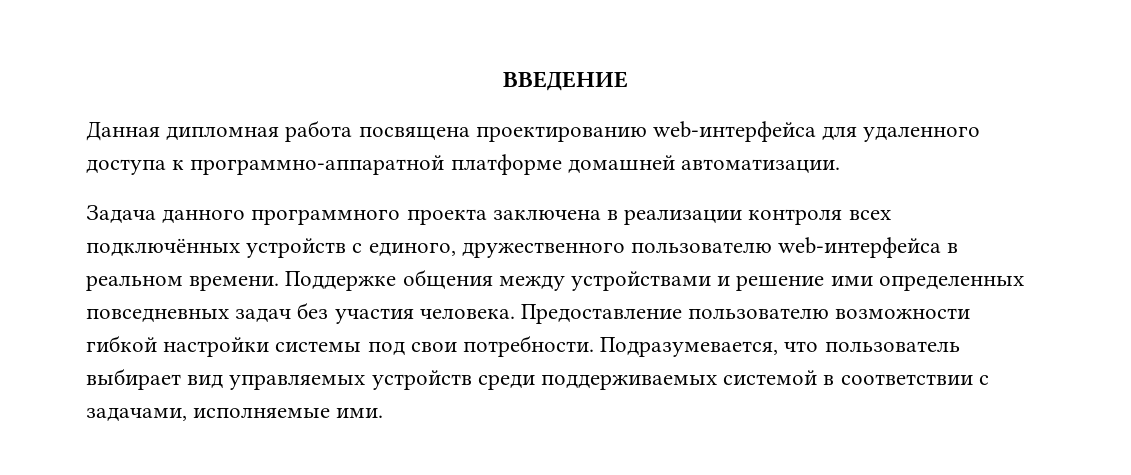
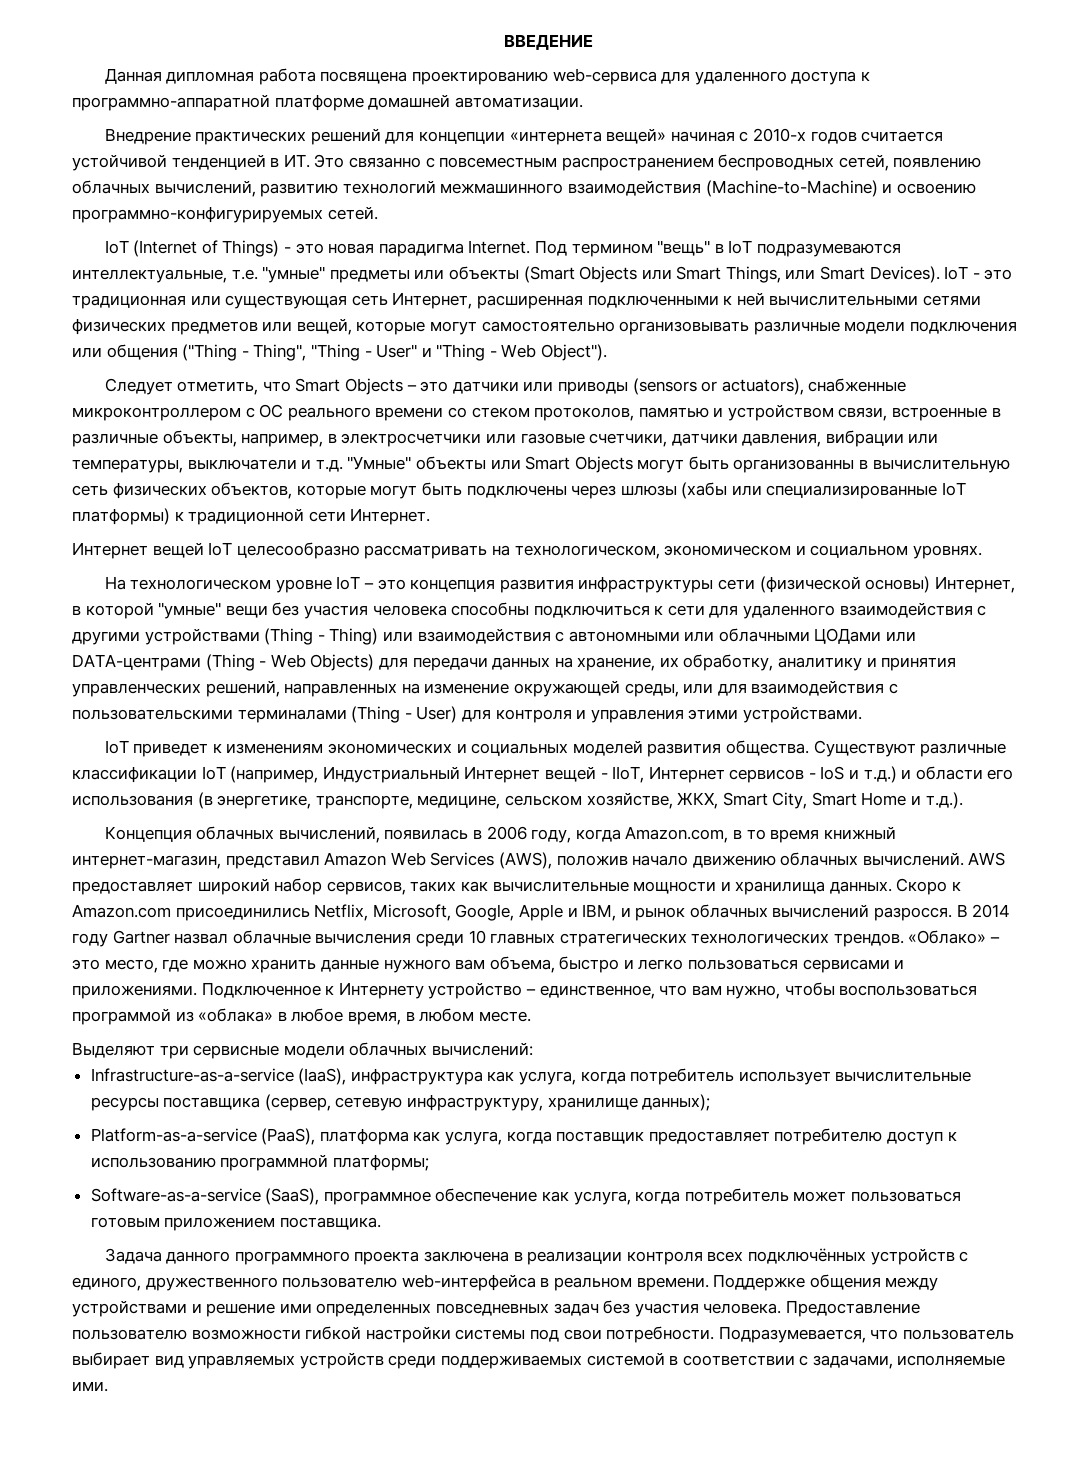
[653,121,817,142] web-интерфейса -> [552,68,657,85] web-сервиса
(841, 166) none -> [104,128,944,145] [72,154,982,171] [72,180,976,197] [72,206,378,223] [104,240,901,257] [72,266,1013,283] [72,292,981,309] [72,318,1017,335] [72,344,608,361] [104,378,907,395] [72,404,1001,421] [72,430,939,447] [72,456,1010,473] [72,482,967,499] [72,508,431,525] [72,542,982,559] [104,576,1015,593] [72,602,987,619] [72,628,917,645] [72,654,957,671] [72,680,898,697] [72,706,862,723] [104,740,1007,757] [72,766,1014,783] [72,792,963,809] [104,826,896,843] [72,852,1006,869] [72,878,962,895] [72,904,1011,921] [72,930,1001,947] [72,956,905,973] [72,982,978,999] [72,1008,531,1025] [72,1042,533,1059] [90,1068,972,1085] [90,1094,711,1111] [90,1128,957,1145] [90,1154,429,1171] [90,1188,962,1205] [90,1217,381,1231] // Внедрение практических решений для концепции «интернета вещей» начиная с 2010-х годов считается устойчивой тенденцией в ИТ. Это связанно с повсеместным распространением беспроводных сетей, появлению облачных вычислений, развитию технологий межмашинного взаимодействия (Machine-to-Machine) и освоению программно-конфигурируемых сетей. // IoT (Internet of Things) - это новая парадигма Internet. Под термином "вещь" в IoT подразумеваются интеллектуальные, т.е. "умные" предметы или объекты (Smart Objects или Smart Things, или Smart Devices). IoT - это традиционная или существующая сеть Интернет, расширенная подключенными к ней вычислительными сетями физических предметов или вещей, которые могут самостоятельно организовывать различные модели подключения или общения ("Thing - Thing", "Thing - User" и "Thing - Web Object"). // Следует отметить, что Smart Objects – это датчики или приводы (sensors or actuators), снабженные микроконтроллером с ОС реального времени со стеком протоколов, памятью и устройством связи, встроенные в различные объекты, например, в электросчетчики или газовые счетчики, датчики давления, вибрации или температуры, выключатели и т.д. "Умные" объекты или Smart Objects могут быть организованны в вычислительную сеть физических объектов, которые могут быть подключены через шлюзы (хабы или специализированные IoT платформы) к традиционной сети Интернет. // Интернет вещей IoT целесообразно рассматривать на технологическом, экономическом и социальном уровнях. // На технологическом уровне IoT – это концепция развития инфраструктуры сети (физической основы) Интернет, в которой "умные" вещи без участия человека способны подключиться к сети для удаленного взаимодействия с другими устройствами (Thing - Thing) или взаимодействия с автономными или облачными ЦОДами или DATA-центрами (Thing - Web Objects) для передачи данных на хранение, их обработку, аналитику и принятия управленческих решений, направленных на изменение окружающей среды, или для взаимодействия с пользовательскими терминалами (Thing - User) для контроля и управления этими устройствами. // IoT приведет к изменениям экономических и социальных моделей развития общества. Существуют различные классификации IoT (например, Индустриальный Интернет вещей - IIoT, Интернет сервисов - IoS и т.д.) и области его использования (в энергетике, транспорте, медицине, сельском хозяйстве, ЖКХ, Smart Сity, Smart Home и т.д.). // Концепция облачных вычислений, появилась в 2006 году, когда Amazon.com, в то время книжный интернет-магазин, представил Amazon Web Services (AWS), положив начало движению облачных вычислений. AWS предоставляет широкий набор сервисов, таких как вычислительные мощности и хранилища данных. Скоро к Amazon.com присоединились Netflix, Microsoft, Google, Apple и IBM, и рынок облачных вычислений разросся. В 2014 году Gartner назвал облачные вычисления среди 10 главных стратегических технологических трендов. «Облако» – это место, где можно хранить данные нужного вам объема, быстро и легко пользоваться сервисами и приложениями. Подключенное к Интернету устройство – единственное, что вам нужно, чтобы воспользоваться программой из «облака» в любое время, в любом месте. // Выделяют три сервисные модели облачных вычислений: // Infrastructure-as-a-service (IaaS), инфраструктура как услуга, когда потребитель использует вычислительные ресурсы поставщика (сервер, сетевую инфраструктуру, хранилище данных); // Platform-as-a-service (PaaS), платформа как услуга, когда поставщик предоставляет потребителю доступ к использованию программной платформы; // Software-as-a-service (SaaS), программное обеспечение как услуга, когда потребитель может пользоваться готовым приложением поставщика.

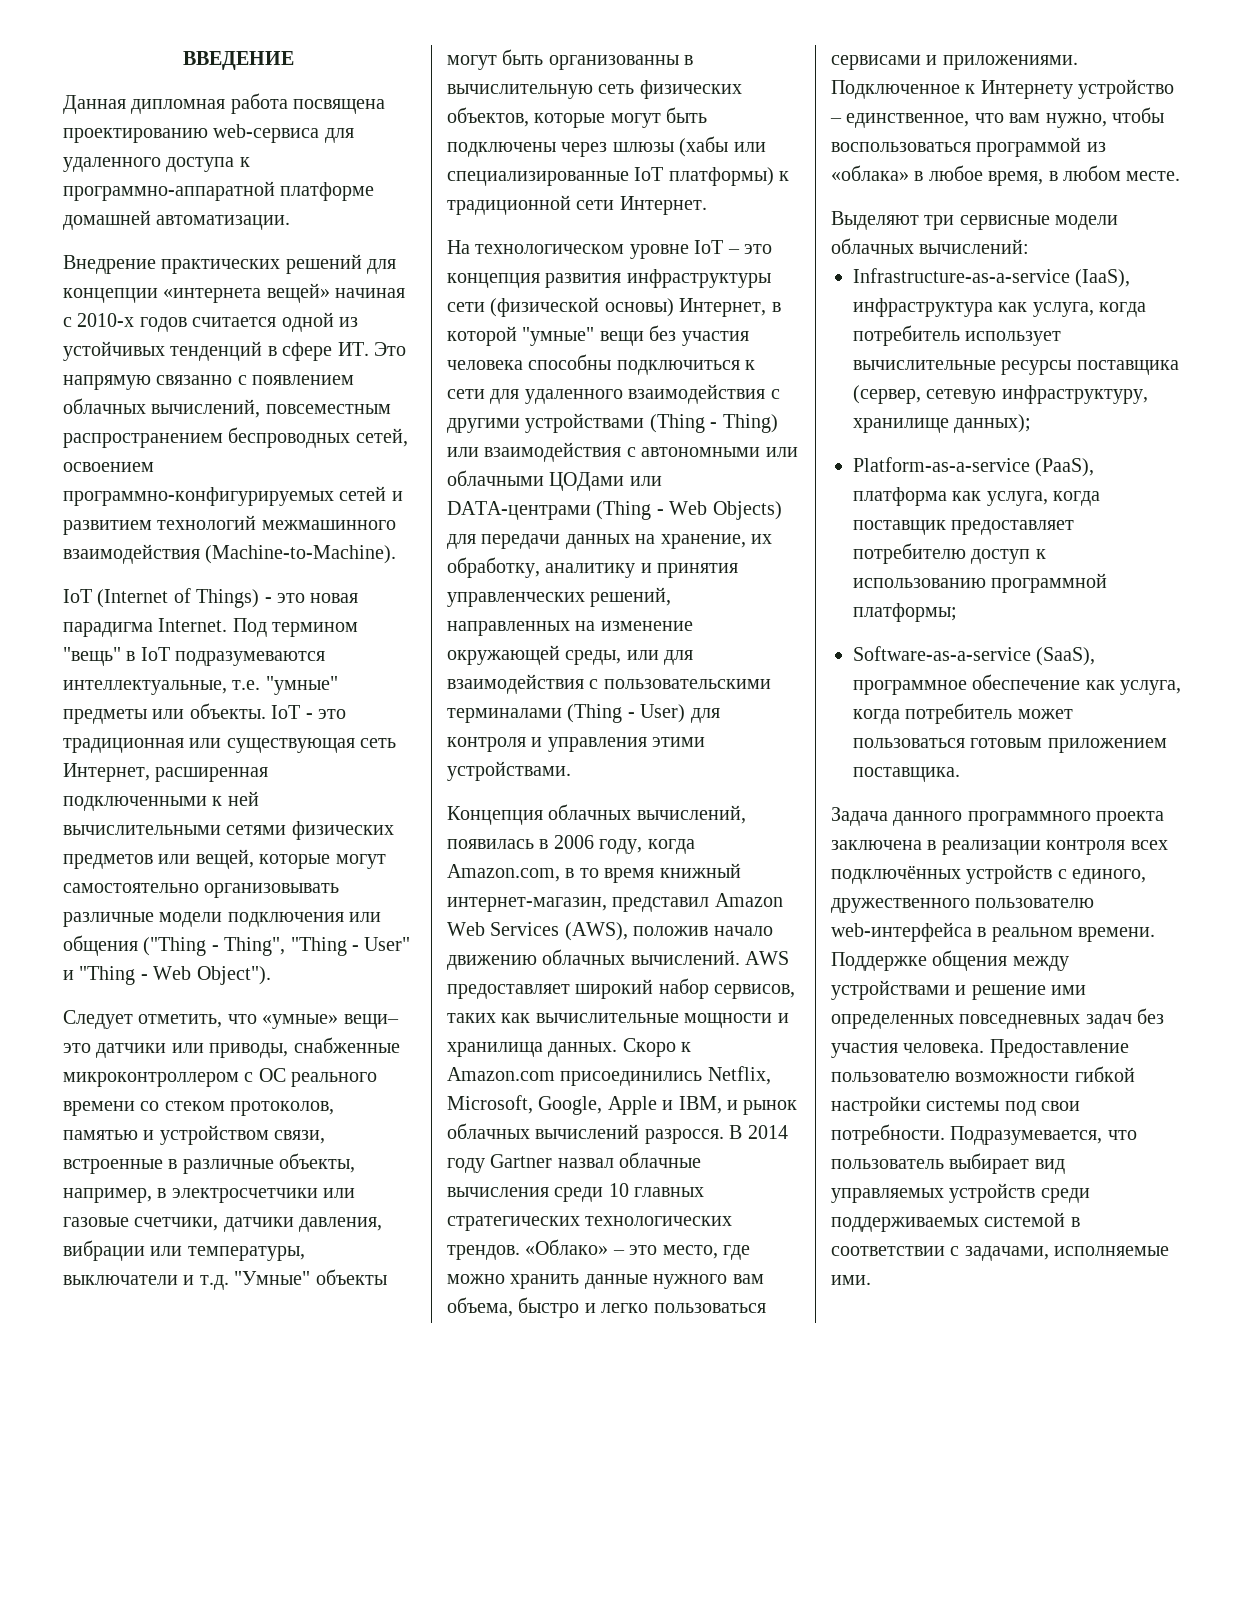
[72,154,280,171] устойчивой тенденцией в -> [281,312,358,332] [63,341,333,361] одной из устойчивых тенденций в сфере
(345, 161) none -> [63,375,151,390] напрямую
(435, 162) none -> [252,375,355,385] [63,398,261,418] появлением облачных вычислений,
[893,157,982,168] [72,180,976,197] [72,206,378,223] появлению облачных вычислений, развитию технологий межмашинного взаимодействия (Machine-to-Machine) и освоению программно-конфигурируемых сетей. -> [63,462,154,472] [63,486,403,506] [63,515,396,535] [63,544,397,564] освоением программно-конфигурируемых сетей и развитием технологий межмашинного взаимодействия (Machine-to-Machine).
[448,266,940,283] объекты (Smart Objects или Smart Things, или Smart Devices). -> [189,703,266,719] объекты.
[295,378,804,395] Smart Objects – это датчики или приводы (sensors or actuators), -> [262,1014,399,1029] [63,1043,289,1058] «умные» вещи– это датчики или приводы,
[490,456,633,473] или Smart Objects -> (387, 1277) none
[72,542,982,559] // Интернет вещей IoT целесообразно рассматривать на технологическом, экономическом и социальном уровнях. -> (707, 205) none
[104,740,1007,757] [72,766,1014,783] [72,792,963,809] // IoT приведет к изменениям экономических и социальных моделей развития общества. Существуют различные классификации IoT (например, Индустриальный Интернет вещей - IIoT, Интернет сервисов - IoS и т.д.) и области его использования (в энергетике, транспорте, медицине, сельском хозяйстве, ЖКХ, Smart Сity, Smart Home и т.д.). -> (571, 771) none

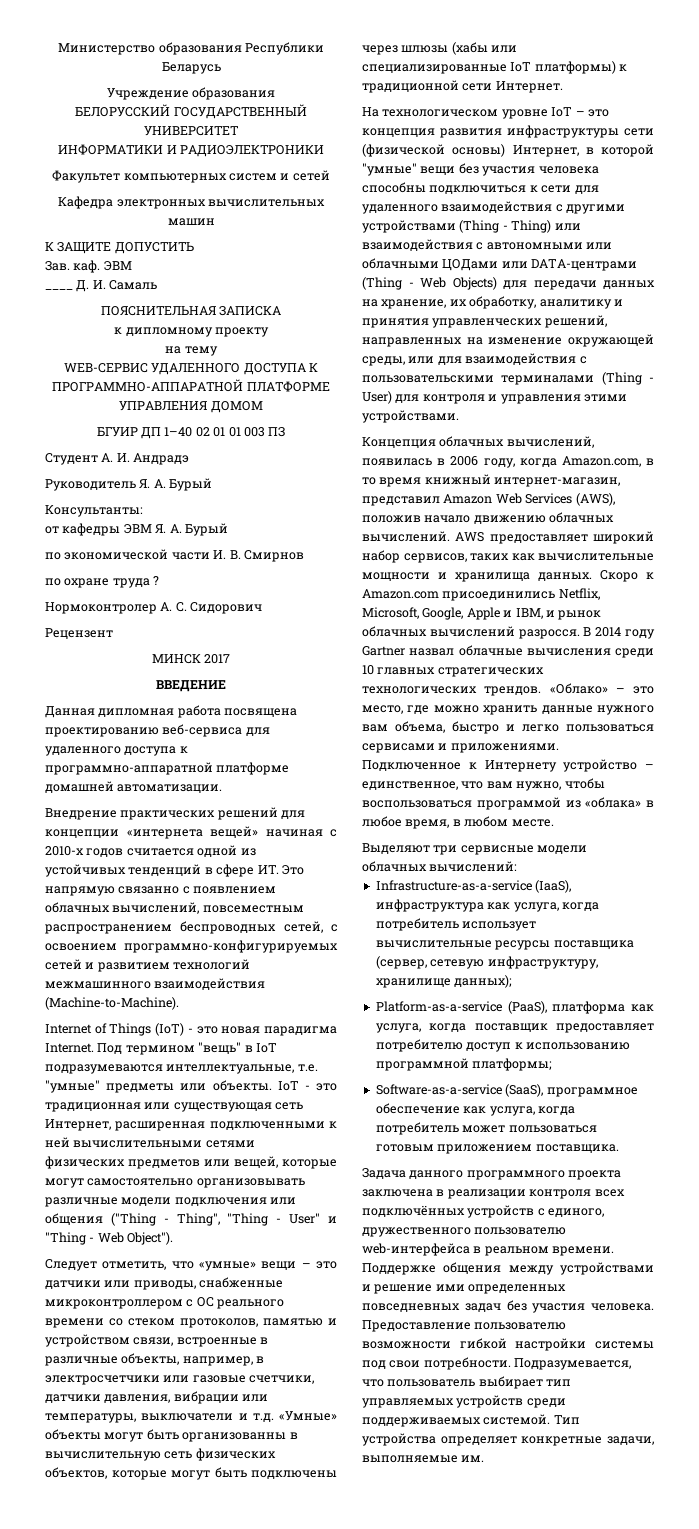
(183, 60) none -> [58,42,324,55] [161,62,221,74] [106,87,276,100] [75,104,307,119] [144,126,238,136] [58,144,324,157] [52,170,330,183] [58,196,325,209] [167,218,215,226] [45,242,194,254] [45,260,132,273] [45,280,158,292] [100,306,282,316] [114,327,269,337] [165,346,218,356] [63,363,319,375] [52,379,330,392] [119,401,263,413] [96,427,286,439] [45,453,190,465] [45,478,213,491] [45,505,143,517] [45,523,228,536] [45,549,304,562] [45,576,160,588] [45,602,263,614] [45,628,113,639] [151,654,231,664] Министерство образования Республики Беларусь // Учреждение образования // БЕЛОРУССКИЙ ГОСУДАРСТВЕННЫЙ УНИВЕРСИТЕТ // ИНФОРМАТИКИ И РАДИОЭЛЕКТРОНИКИ // Факультет компьютерных систем и сетей // Кафедра электронных вычислительных машин // К ЗАЩИТЕ ДОПУСТИТЬ // Зав. каф. ЭВМ // ____ Д. И. Самаль // ПОЯСНИТЕЛЬНАЯ ЗАПИСКА // к дипломному проекту // на тему // WEB-СЕРВИС УДАЛЕННОГО ДОСТУПА К ПРОГРАММНО-АППАРАТНОЙ ПЛАТФОРМЕ УПРАВЛЕНИЯ ДОМОМ // БГУИР ДП 1–40 02 01 01 003 ПЗ // Студент А. И. Андрадэ // Руководитель Я. А. Бурый // Консультанты: // от кафедры ЭВМ Я. А. Бурый // по экономической части И. В. Смирнов // по охране труда ? // Нормоконтролер А. С. Сидорович // Рецензент // МИНСК 2017 //
[213,124,320,143] web-сервиса -> [162,724,243,737] веб-сервиса
(408, 437) none -> [331,924,337,932] c
[63,588,260,608] IoT (Internet of Things) -> [45,1023,185,1036] Internet of Things (IoT)
[343,1014,399,1029] вещи– -> [261,1261,311,1270] вещи –
[234,1271,311,1285] "Умные" -> [279,1411,337,1421] «Умные»
[1034,1159,1065,1174] вид -> [546,1379,572,1386] тип
[984,1212,1080,1227] [831,1246,1170,1261] [831,1275,871,1285] системой в соответствии с задачами, исполняемые ими. -> [483,1414,580,1425] [362,1433,654,1446] [362,1455,485,1463] системой. Тип устройства определяет конкретные задачи, выполняемые им.

